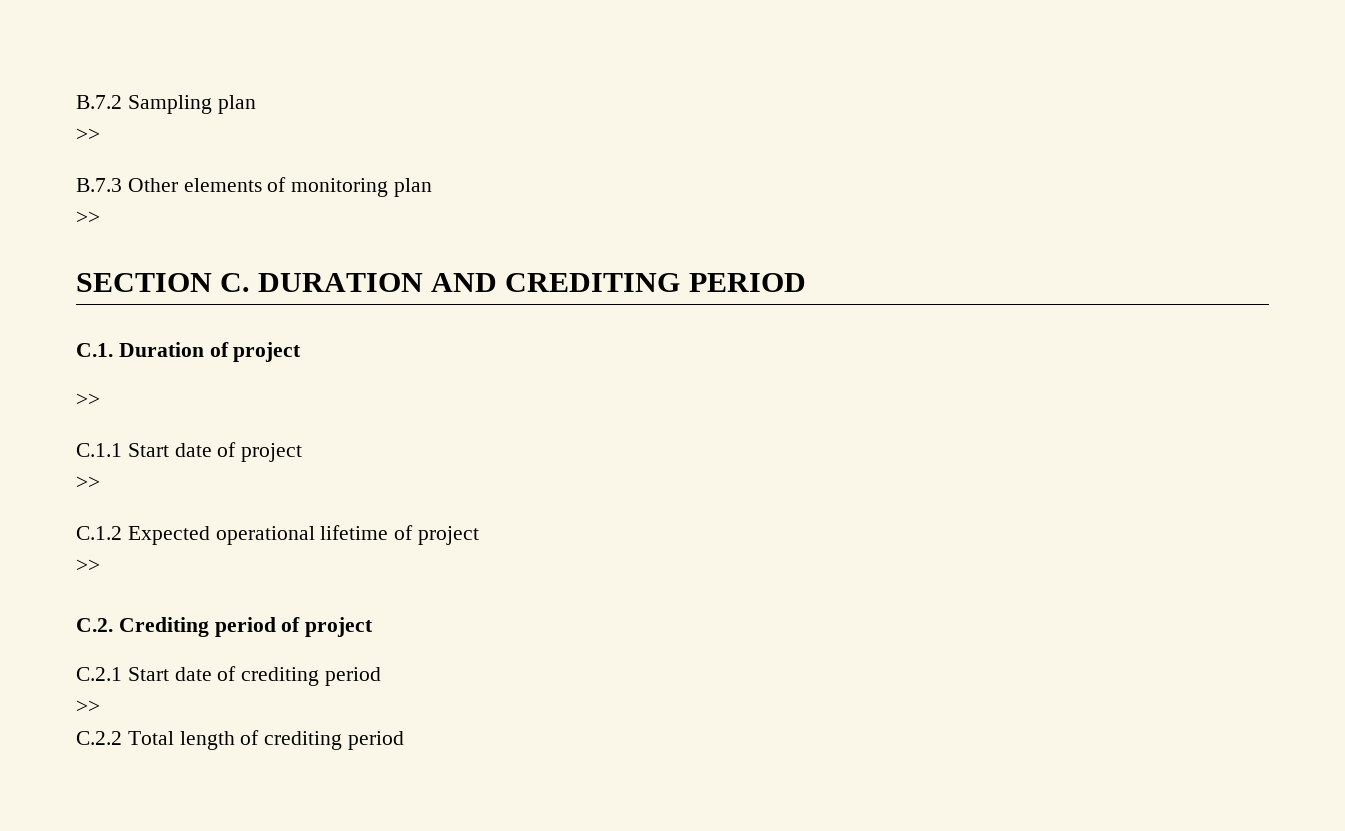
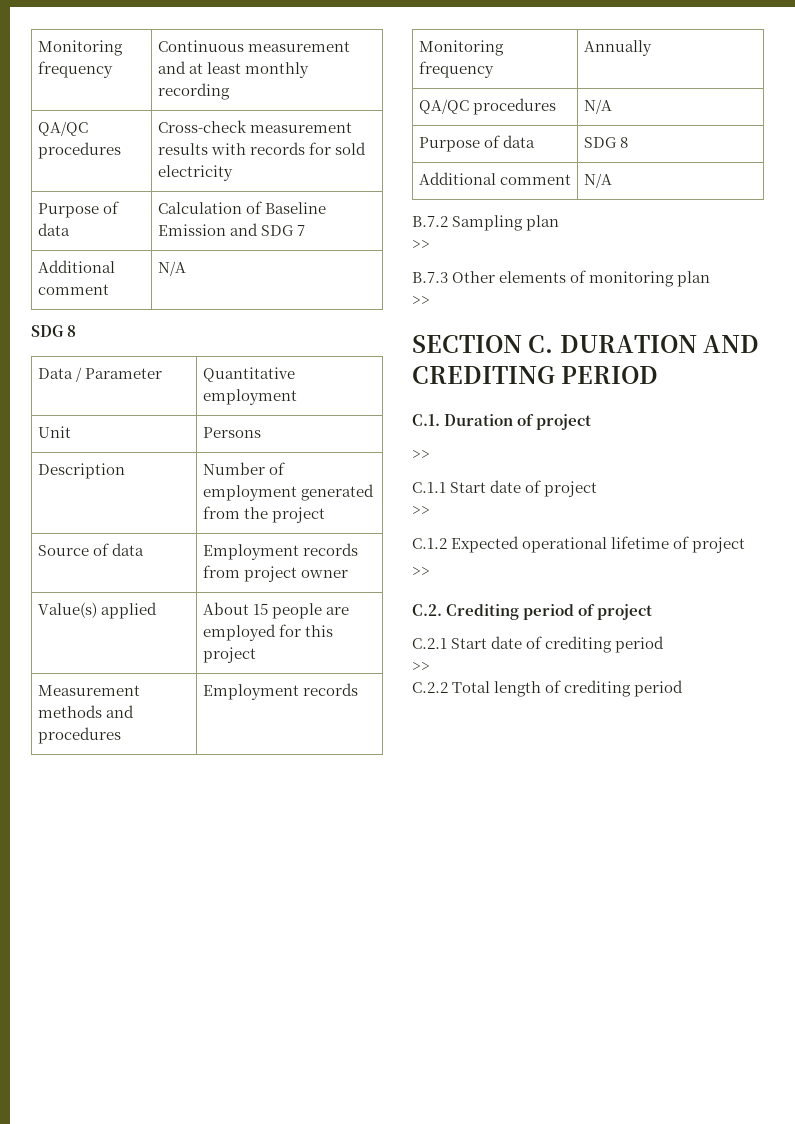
(76, 102) none -> [37,40,123,56] [37,61,113,78] [157,40,350,52] [157,61,309,78] [157,83,230,100] [37,121,88,136] [37,142,121,159] [157,120,352,133] [157,142,366,155] [157,165,233,181] [37,201,119,218] [37,223,70,236] [157,201,326,214] [157,223,305,236] [37,260,115,273] [37,284,109,295] [157,261,186,276] [31,325,77,337] [37,367,162,382] [202,367,295,382] [202,389,297,405] [37,426,71,438] [202,427,261,438] [37,463,125,479] [202,462,285,475] [202,484,374,501] [202,506,325,523] [37,543,144,556] [202,543,358,560] [202,565,348,582] [37,602,157,619] [202,602,349,619] [202,624,333,641] [202,647,256,663] [37,685,140,696] [37,705,134,718] [37,727,121,744] [202,683,358,700] [418,40,504,56] [418,61,494,78] [583,40,652,56] [418,98,556,115] [583,99,612,114] [418,135,535,152] [583,137,628,148] [418,172,571,185] [583,173,612,188] Monitoring frequency | Continuous measurement and at least monthly recording // QA/QC procedures | Cross-check measurement results with records for sold electricity // Purpose of data | Calculation of Baseline Emission and SDG 7 // Additional comment | N/A // SDG 8 // Data / Parameter | Quantitative employment // Unit | Persons // Description | Number of employment generated from the project // Source of data | Employment records from project owner // Value(s) applied | About 15 people are employed for this project // Measurement methods and procedures | Employment records // Monitoring frequency | Annually // QA/QC procedures | N/A // Purpose of data | SDG 8 // Additional comment | N/A //

